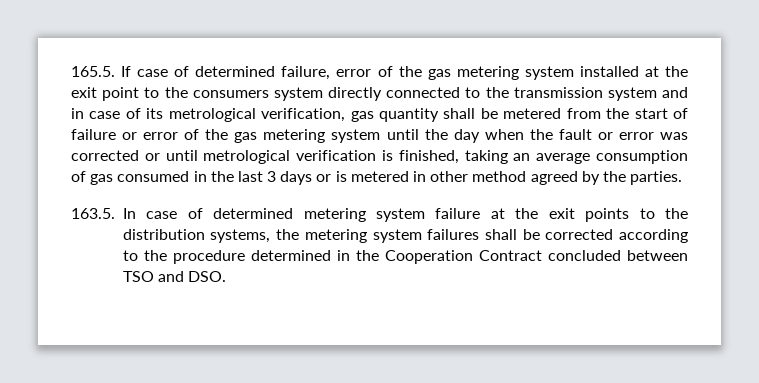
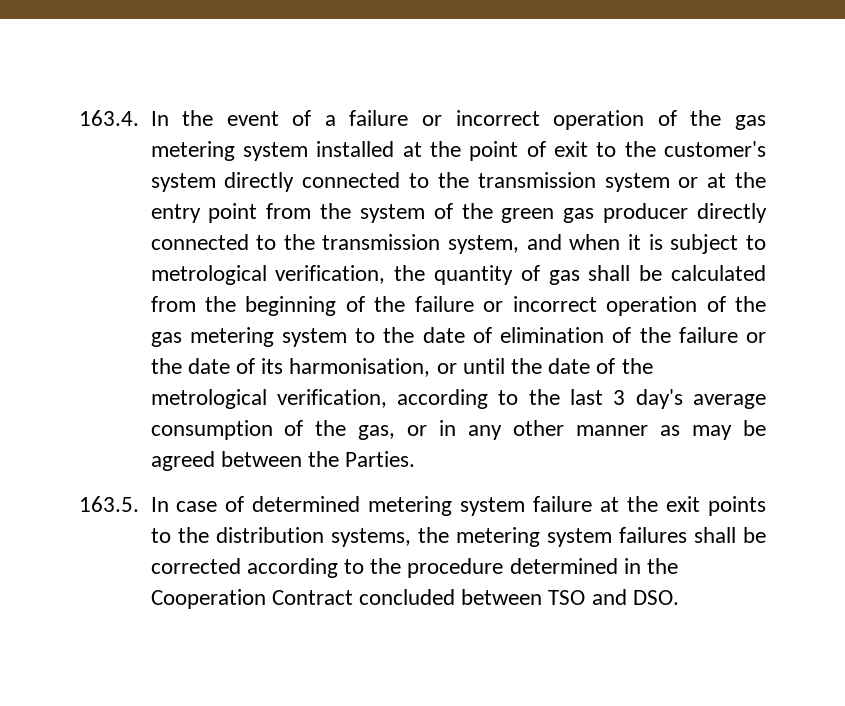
[71,66,372,80] 165.5. If case of determined failure, error -> [79,110,645,130] 163.4. In the event of a failure or incorrect operation
[71,87,269,101] exit point to the consumers -> [469,141,767,161] point of exit to the customer's
[662,87,688,98] [71,108,689,122] [71,129,688,143] [71,150,688,164] [71,171,683,185] and in case of its metrological verification, gas quantity shall be metered from the start of failure or error of the gas metering system until the day when the fault or error was corrected or until metrological verification is finished, taking an average consumption of gas consumed in the last 3 days or is metered in other method agreed by the parties. -> [678,172,767,188] [150,203,768,223] [150,234,766,254] [150,265,766,285] [150,296,766,316] [150,327,767,347] [150,358,653,377] [150,389,766,409] [150,420,766,440] [150,451,416,471] or at the entry point from the system of the green gas producer directly connected to the transmission system, and when it is subject to metrological verification, the quantity of gas shall be calculated from the beginning of the failure or incorrect operation of the gas metering system to the date of elimination of the failure or the date of its harmonisation, or until the date of the metrological verification, according to the last 3 day's average consumption of the gas, or in any other manner as may be agreed between the Parties.

